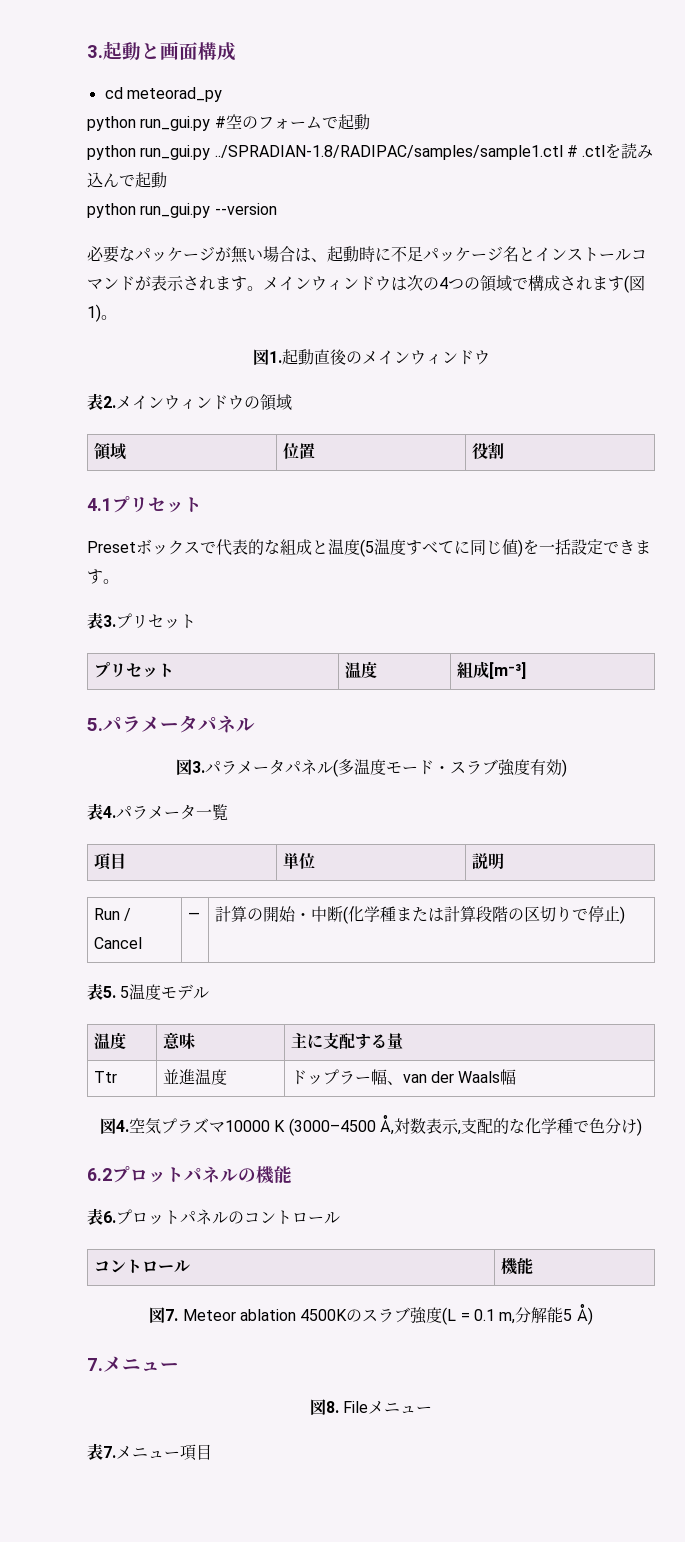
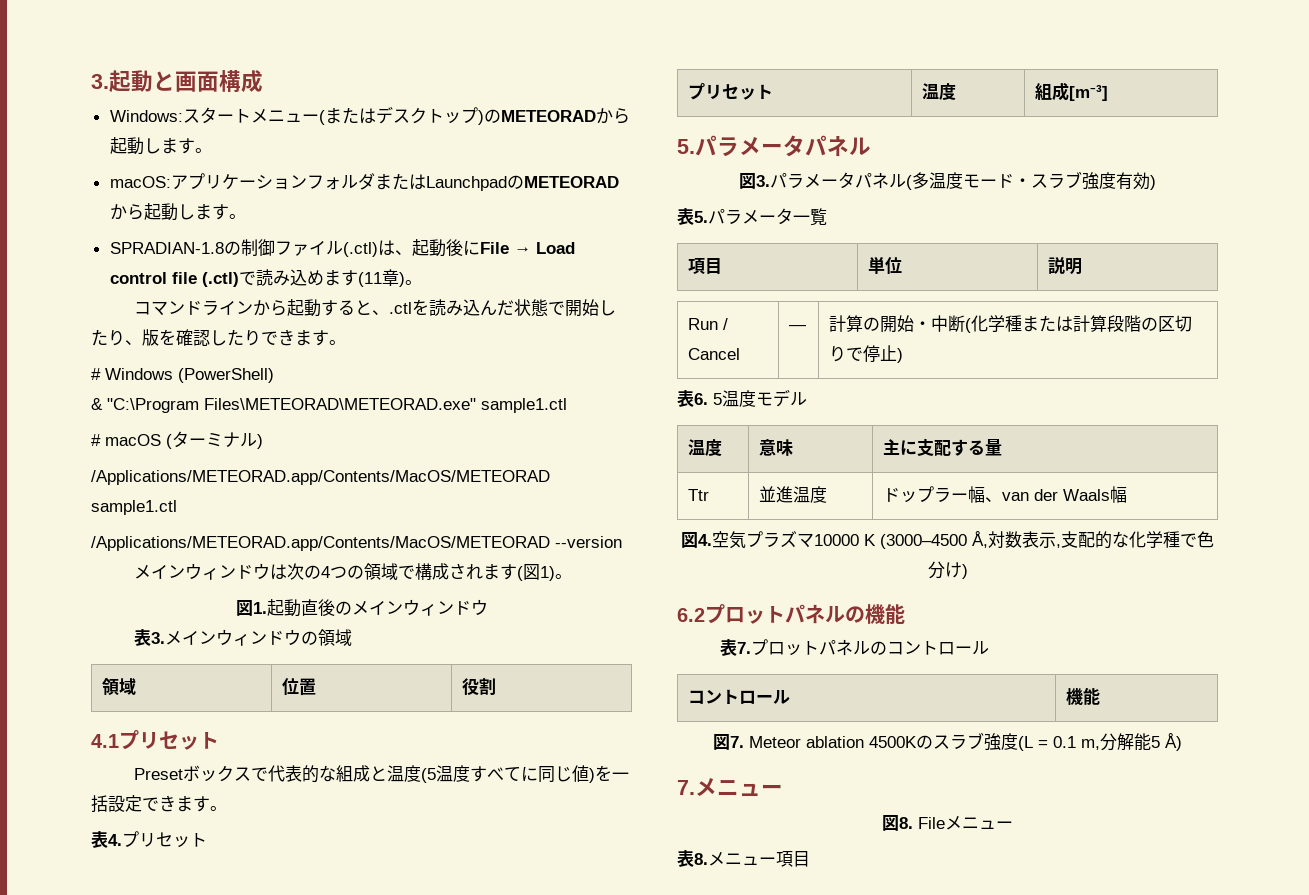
[104,87,222,102] [87,114,370,131] [87,143,654,160] [87,172,167,188] [87,203,277,218] [87,246,647,263] [87,275,263,291] cd meteorad_py // python run_gui.py #空のフォームで起動 // python run_gui.py ../SPRADIAN-1.8/RADIPAC/samples/sample1.ctl # .ctlを読み込んで起動 // python run_gui.py --version // 必要なパッケージが無い場合は、起動時に不足パッケージ名とインストールコマンドが表示されます。 -> [109,106,630,125] [109,137,212,155] [109,173,619,191] [109,203,246,221] [109,239,575,257] [109,269,422,287] [134,299,617,317] [91,329,346,346] [91,368,274,383] [91,398,567,413] [91,431,263,449] [91,470,550,485] [91,500,177,515] [91,536,622,551] Windows:スタートメニュー(またはデスクトップ)のMETEORADから起動します。 // macOS:アプリケーションフォルダまたはLaunchpadのMETEORADから起動します。 // SPRADIAN-1.8の制御ファイル(.ctl)は、起動後にFile → Load control file (.ctl)で読み込めます(11章)。 // コマンドラインから起動すると、.ctlを読み込んだ状態で開始したり、版を確認したりできます。 // # Windows (PowerShell) // & "C:\Program Files\METEORAD\METEORAD.exe" sample1.ctl // # macOS (ターミナル) // /Applications/METEORAD.app/Contents/MacOS/METEORAD sample1.ctl // /Applications/METEORAD.app/Contents/MacOS/METEORAD --version //
[103,396,116,408] 2. -> [151,632,166,644] 3.
[103,615,116,627] 3. -> [108,834,122,846] 4.
[103,806,116,818] 4. -> [694,211,708,223] 5.
[103,986,116,998] 5. -> [694,393,708,405] 6.
[103,1211,116,1223] 6. -> [737,642,752,654] 7.
[103,1446,116,1458] 7. -> [694,853,708,865] 8.

